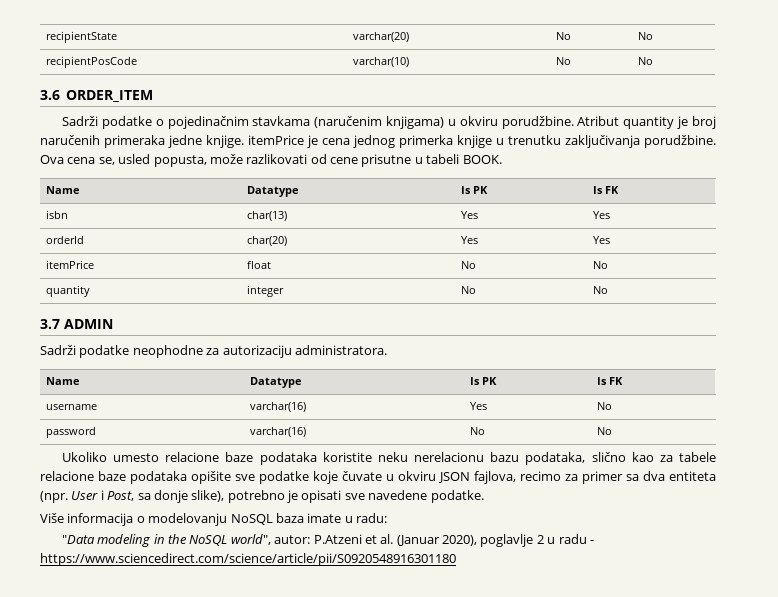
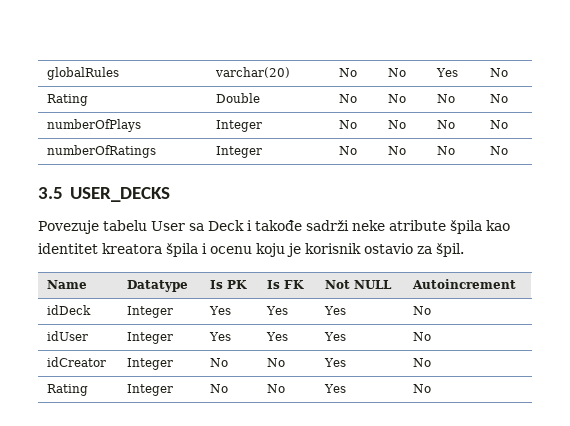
[45,31,117,43] recipientState -> [46,67,119,80] globalRules
[45,56,137,68] [352,57,409,67] [555,57,571,65] [637,57,653,65] [40,90,154,102] [61,116,716,129] [40,135,716,148] [40,154,502,167] [45,186,80,194] [246,186,299,197] [460,186,488,194] [592,186,619,194] [45,210,68,219] [246,211,287,221] [460,211,478,219] [592,211,610,219] [45,236,84,244] [246,236,287,246] [460,236,478,244] [592,236,610,244] [45,260,94,269] [246,261,271,269] [460,261,476,269] [592,261,608,269] [45,285,90,297] [246,285,284,297] [460,286,476,294] [592,286,608,294] [40,319,113,329] [40,345,387,358] [45,377,80,385] [249,377,302,388] [469,377,497,385] [596,377,623,385] [45,404,97,410] [249,402,306,412] [469,402,487,410] [596,402,612,410] [45,427,96,438] [249,427,306,437] [469,427,485,435] [596,427,612,435] [61,452,716,465] [40,471,716,484] [40,490,484,503] [40,513,387,526] [61,534,594,547] [40,553,456,566] // recipientPosCode | varchar(10) | No | No // 3.6 ORDER_ITEM // Sadrži podatke o pojedinačnim stavkama (naručenim knjigama) u okviru porudžbine. Atribut quantity je broj naručenih primeraka jedne knjige. itemPrice je cena jednog primerka knjige u trenutku zaključivanja porudžbine. Ova cena se, usled popusta, može razlikovati od cene prisutne u tabeli BOOK. // Name | Datatype | Is PK | Is FK // isbn | char(13) | Yes | Yes // orderId | char(20) | Yes | Yes // itemPrice | float | No | No // quantity | integer | No | No // 3.7 ADMIN // Sadrži podatke neophodne za autorizaciju administratora. // Name | Datatype | Is PK | Is FK // username | varchar(16) | Yes | No // password | varchar(16) | No | No // Ukoliko umesto relacione baze podataka koristite neku nerelacionu bazu podataka, slično kao za tabele relacione baze podataka opišite sve podatke koje čuvate u okviru JSON fajlova, recimo za primer sa dva entiteta (npr. User i Post, sa donje slike), potrebno je opisati sve navedene podatke. // Više informacija o modelovanju NoSQL baza imate u radu: // "Data modeling in the NoSQL world", autor: P.Atzeni et al. (Januar 2020), poglavlje 2 u radu - https://www.sciencedirect.com/science/article/pii/S0920548916301180 -> [435,68,458,77] [489,68,508,77] [46,94,88,106] [215,93,260,103] [338,94,357,103] [387,94,406,103] [436,94,455,103] [489,94,508,103] [46,119,141,132] [215,120,262,132] [338,120,357,129] [387,120,406,129] [436,120,455,129] [489,120,508,129] [46,145,156,158] [215,146,262,158] [338,146,357,155] [387,146,406,155] [436,146,455,155] [489,146,508,155] [38,187,170,202] [38,220,510,234] [38,243,464,257] [46,280,87,289] [126,280,188,292] [209,280,247,289] [266,280,304,289] [324,280,392,289] [411,279,516,289] [46,305,91,315] [126,306,173,318] [208,306,231,315] [265,306,288,315] [323,306,346,315] [412,306,431,315] [46,331,88,341] [126,332,173,344] [208,332,231,341] [265,332,288,341] [323,332,346,341] [412,332,431,341] [46,357,106,367] [126,358,173,370] [209,358,228,367] [266,358,285,367] [323,358,346,367] [412,358,431,367] [46,384,88,396] [126,384,173,396] [209,384,228,393] [266,384,285,393] [323,384,346,393] [412,384,431,393] | Yes | No // Rating | Double | No | No | No | No // numberOfPlays | Integer | No | No | No | No // numberOfRatings | Integer | No | No | No | No // 3.5 USER_DECKS // Povezuje tabelu User sa Deck i takođe sadrži neke atribute špila kao identitet kreatora špila i ocenu koju je korisnik ostavio za špil. // Name | Datatype | Is PK | Is FK | Not NULL | Autoincrement // idDeck | Integer | Yes | Yes | Yes | No // idUser | Integer | Yes | Yes | Yes | No // idCreator | Integer | No | No | Yes | No // Rating | Integer | No | No | Yes | No

